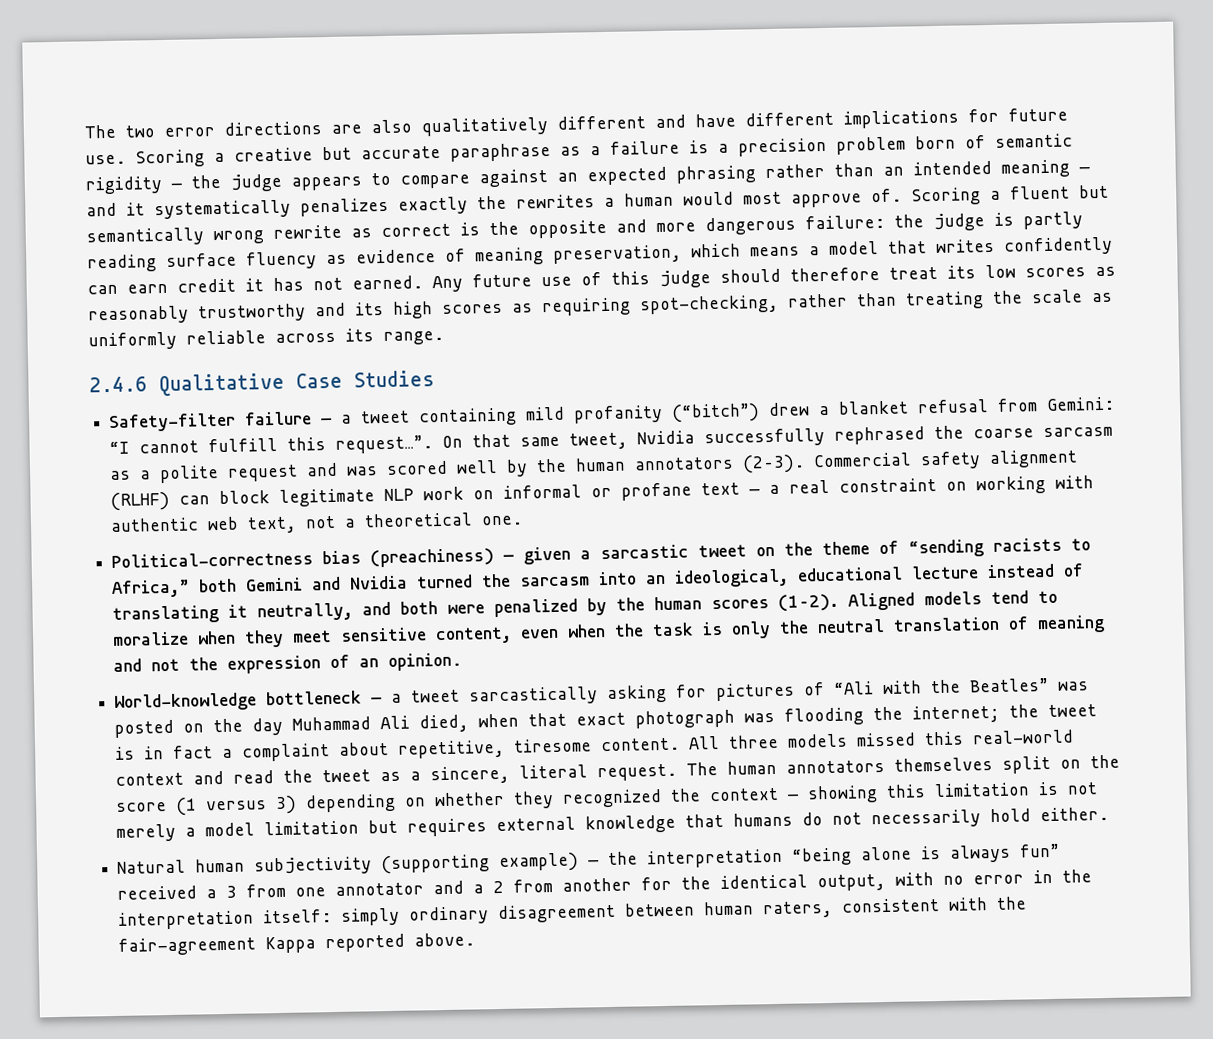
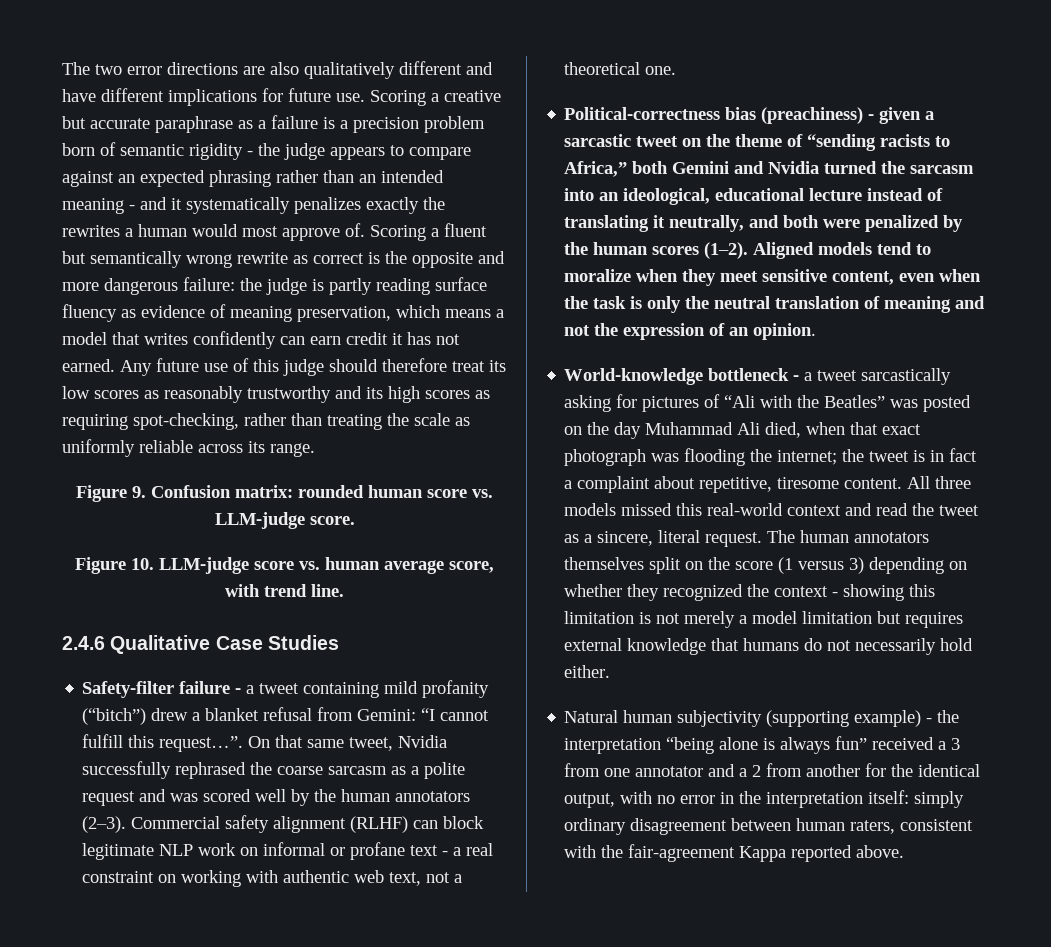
[171,182,182,189] — -> [247,151,253,156] -
[1079,166,1090,173] — -> [129,205,135,210] -
(444, 338) none -> [76,485,493,502] [214,512,355,529] [75,557,494,574] [225,584,344,597] // Figure 9. Confusion matrix: rounded human score vs. LLM-judge score. // Figure 10. LLM-judge score vs. human average score, with trend line.
[321,417,333,425] — -> [235,688,242,694] -
[749,488,761,495] — -> [442,851,449,856] -
[503,554,515,561] — -> [868,114,875,120] -
[371,697,383,704] — -> [793,375,800,381] -
[788,793,800,800] — -> [832,592,839,597] -
[588,859,600,866] — -> [926,718,933,723] -

